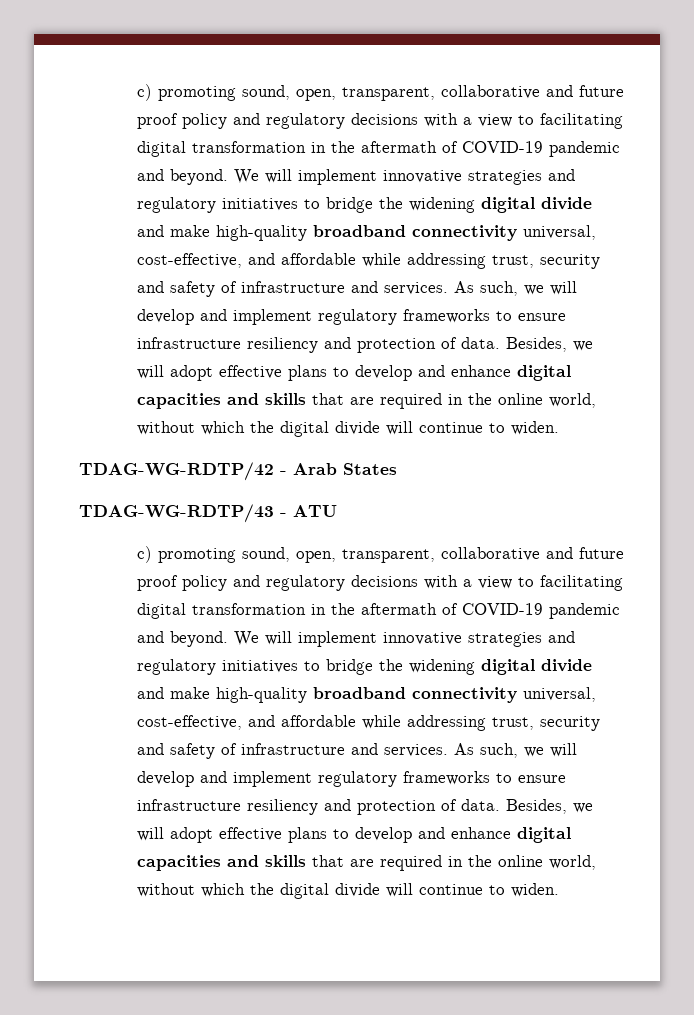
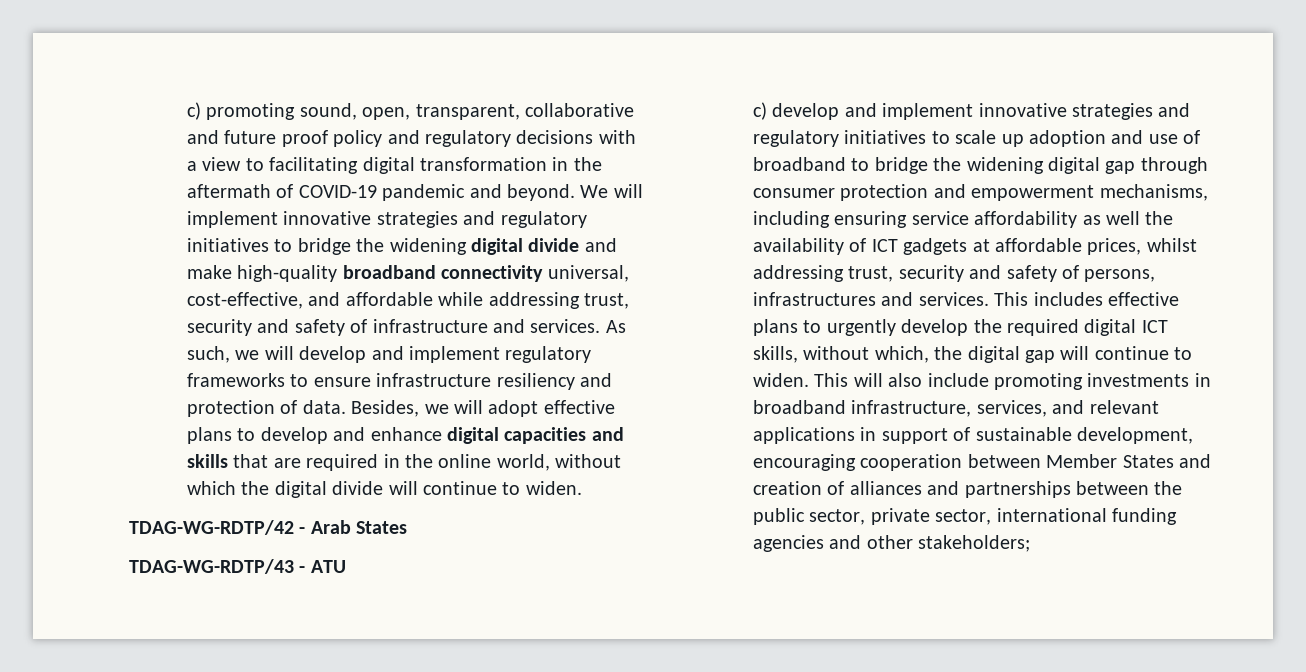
[158,547,625,563] [137,575,624,591] [137,603,621,619] [137,631,576,647] [137,659,593,675] [137,687,597,703] [137,715,601,731] [137,743,578,759] [137,771,567,787] [137,799,594,815] [137,827,572,843] [137,855,597,871] [137,883,560,899] promoting sound, open, transparent, collaborative and future proof policy and regulatory decisions with a view to facilitating digital transformation in the aftermath of COVID-19 pandemic and beyond. We will implement innovative strategies and regulatory initiatives to bridge the widening digital divide and make high-quality broadband connectivity universal, cost-effective, and affordable while addressing trust, security and safety of infrastructure and services. As such, we will develop and implement regulatory frameworks to ensure infrastructure resiliency and protection of data. Besides, we will adopt effective plans to develop and enhance digital capacities and skills that are required in the online world, without which the digital divide will continue to widen. -> [772,103,1191,120] [752,130,1201,147] [752,157,1208,174] [752,184,1208,201] [752,211,1174,228] [752,238,1197,255] [752,265,1156,282] [752,292,1179,306] [752,319,1168,336] [752,346,1193,363] [752,373,1211,390] [752,400,1159,417] [752,427,1193,444] [752,454,1211,471] [752,481,1183,498] [752,508,1177,525] [752,535,1031,552] develop and implement innovative strategies and regulatory initiatives to scale up adoption and use of broadband to bridge the widening digital gap through consumer protection and empowerment mechanisms, including ensuring service affordability as well the availability of ICT gadgets at affordable prices, whilst addressing trust, security and safety of persons, infrastructures and services. This includes effective plans to urgently develop the required digital ICT skills, without which, the digital gap will continue to widen. This will also include promoting investments in broadband infrastructure, services, and relevant applications in support of sustainable development, encouraging cooperation between Member States and creation of alliances and partnerships between the public sector, private sector, international funding agencies and other stakeholders;

